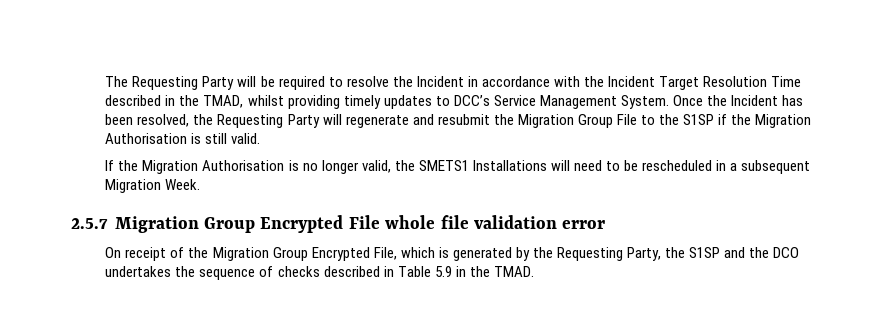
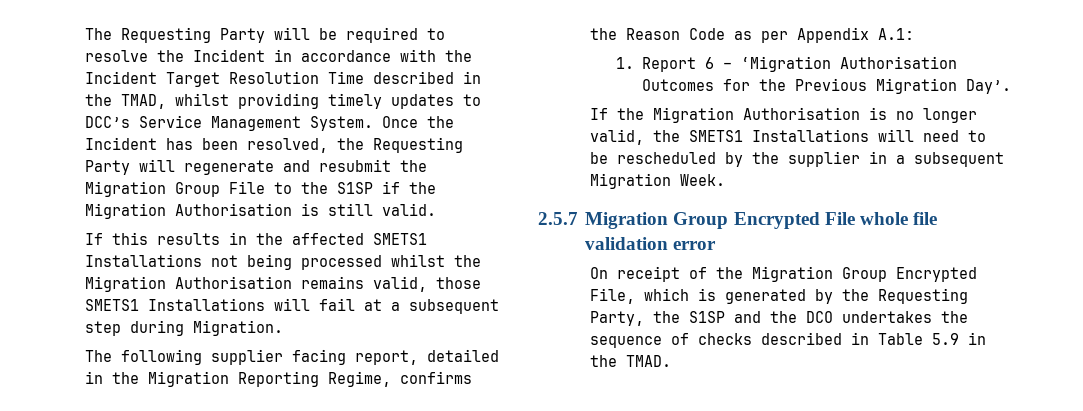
(261, 138) none -> [85,232,428,245] [85,254,482,270] [85,276,482,292] [85,298,500,314] [85,320,284,336] [85,349,500,365] [85,371,473,387] [590,27,915,43] [616,56,958,72] [642,78,1012,94] // If this results in the affected SMETS1 Installations not being processed whilst the Migration Authorisation remains valid, those SMETS1 Installations will fail at a subsequent step during Migration. // The following supplier facing report, detailed in the Migration Reporting Regime, confirms the Reason Code as per Appendix A.1: // 1. Report 6 – ‘Migration Authorisation Outcomes for the Previous Migration Day’.
(713, 165) none -> [725,151,861,167] by the supplier

